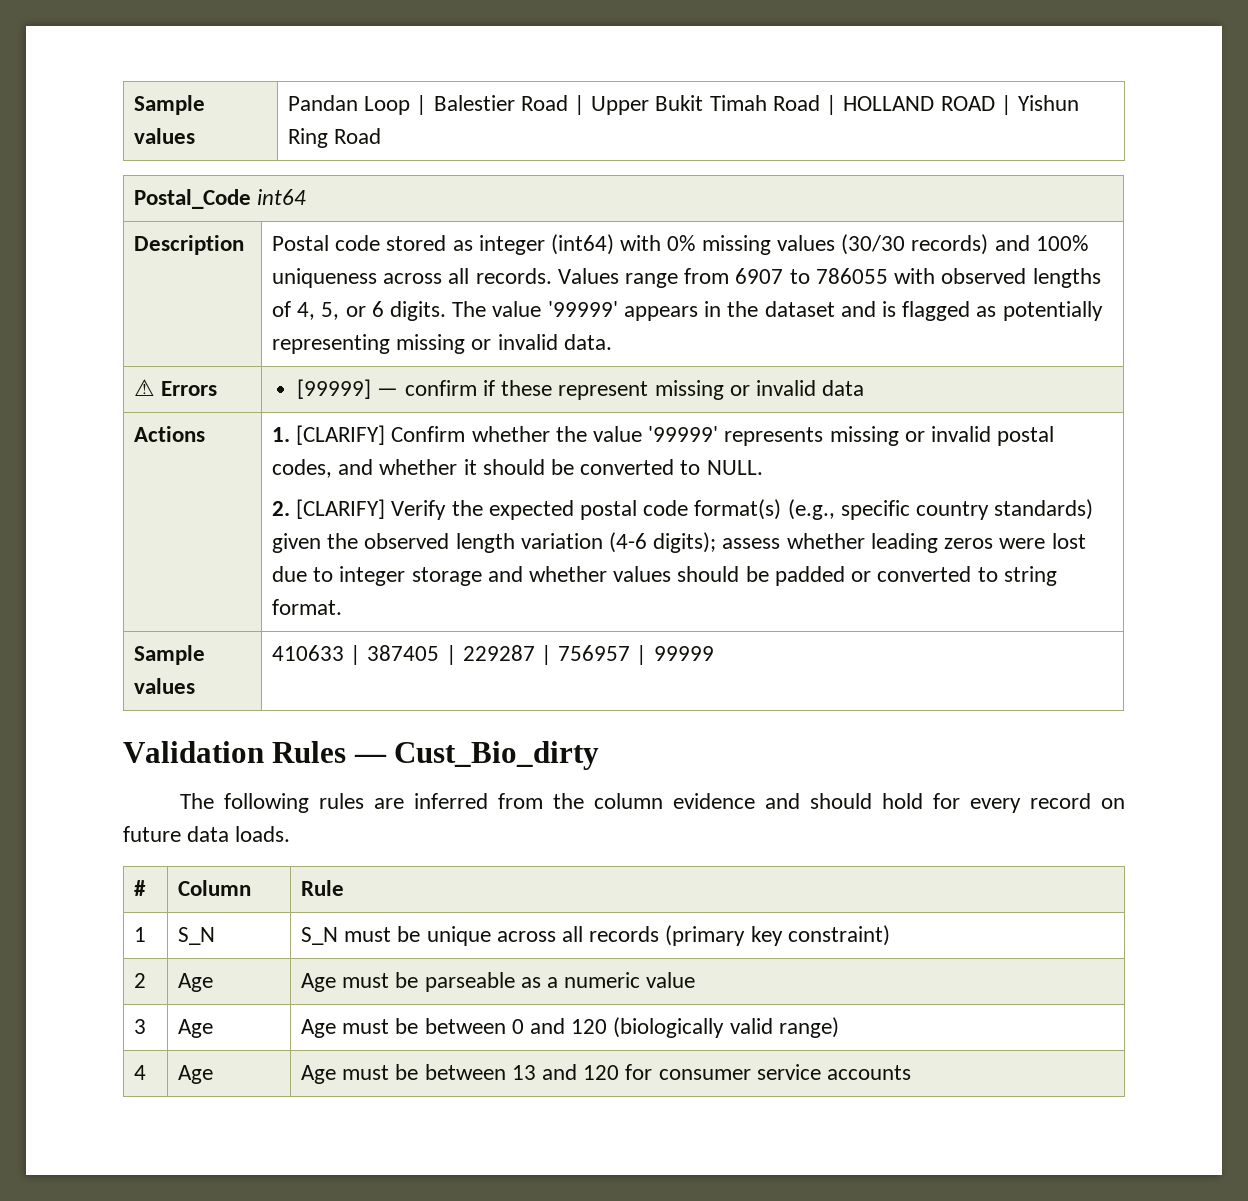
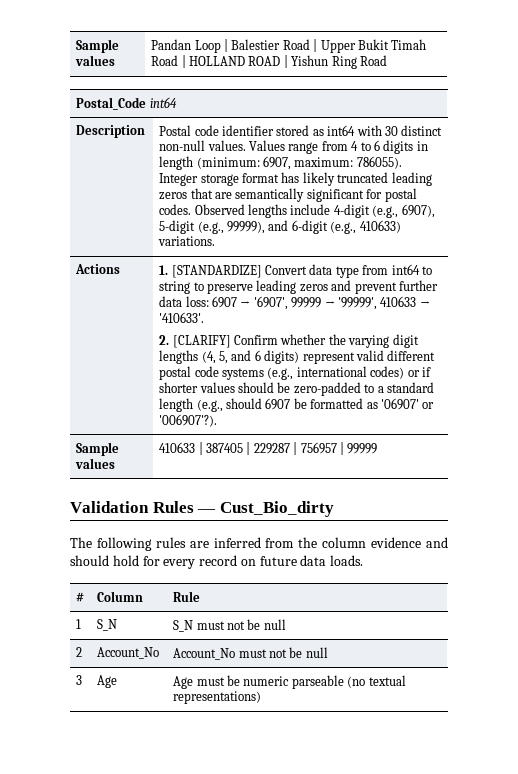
(381, 243) none -> [222,125,275,136] identifier
[478,234,1088,255] [271,268,1101,288] [271,301,1103,321] [271,334,612,354] [133,379,218,396] [297,379,865,400] [133,426,205,442] [271,425,1055,446] [271,459,763,478] [271,499,1094,520] [271,532,1086,553] [271,566,1057,586] [271,599,342,615] integer (int64) with 0% missing values (30/30 records) and 100% uniqueness across all records. Values range from 6907 to 786055 with observed lengths of 4, 5, or 6 digits. The value '99999' appears in the dataset and is flagged as potentially representing missing or invalid data. // ⚠ Errors | [99999] — confirm if these represent missing or invalid data // Actions | 1. [CLARIFY] Confirm whether the value '99999' represents missing or invalid postal codes, and whether it should be converted to NULL. // 2. [CLARIFY] Verify the expected postal code format(s) (e.g., specific country standards) given the observed length variation (4-6 digits); assess whether leading zeros were lost due to integer storage and whether values should be padded or converted to string format. -> [327,125,443,136] [159,140,428,154] [159,156,402,170] [159,172,432,186] [159,188,417,202] [159,204,435,218] [159,220,401,234] [158,236,216,246] [75,264,121,274] [159,264,432,278] [159,280,438,294] [159,296,430,310] [159,312,205,323] [159,334,419,348] [159,350,436,364] [159,366,431,380] [159,382,434,396] [159,398,435,412] [159,414,218,427] int64 with 30 distinct non-null values. Values range from 4 to 6 digits in length (minimum: 6907, maximum: 786055). Integer storage format has likely truncated leading zeros that are semantically significant for postal codes. Observed lengths include 4-digit (e.g., 6907), 5-digit (e.g., 99999), and 6-digit (e.g., 410633) variations. // Actions | 1. [STANDARDIZE] Convert data type from int64 to string to preserve leading zeros and prevent further data loss: 6907 → '6907', 99999 → '99999', 410633 → '410633'. // 2. [CLARIFY] Confirm whether the varying digit lengths (4, 5, and 6 digits) represent valid different postal code systems (e.g., international codes) or if shorter values should be zero-padded to a standard length (e.g., should 6907 be formatted as '06907' or '006907'?).
[397,925,890,946] [133,973,146,988] [177,973,213,992] [300,972,696,992] be unique across all records (primary key constraint) // 2 | Age | Age must be parseable as a numeric value -> [227,619,286,630] [76,647,83,657] [97,647,160,659] [173,647,328,660] not be null // 2 | Account_No | Account_No must not be null
[424,1017,839,1038] [133,1065,146,1080] [177,1065,213,1084] [300,1064,912,1084] between 0 and 120 (biologically valid range) // 4 | Age | Age must be between 13 and 120 for consumer service accounts -> [243,675,406,689] [173,691,262,704] numeric parseable (no textual representations)

